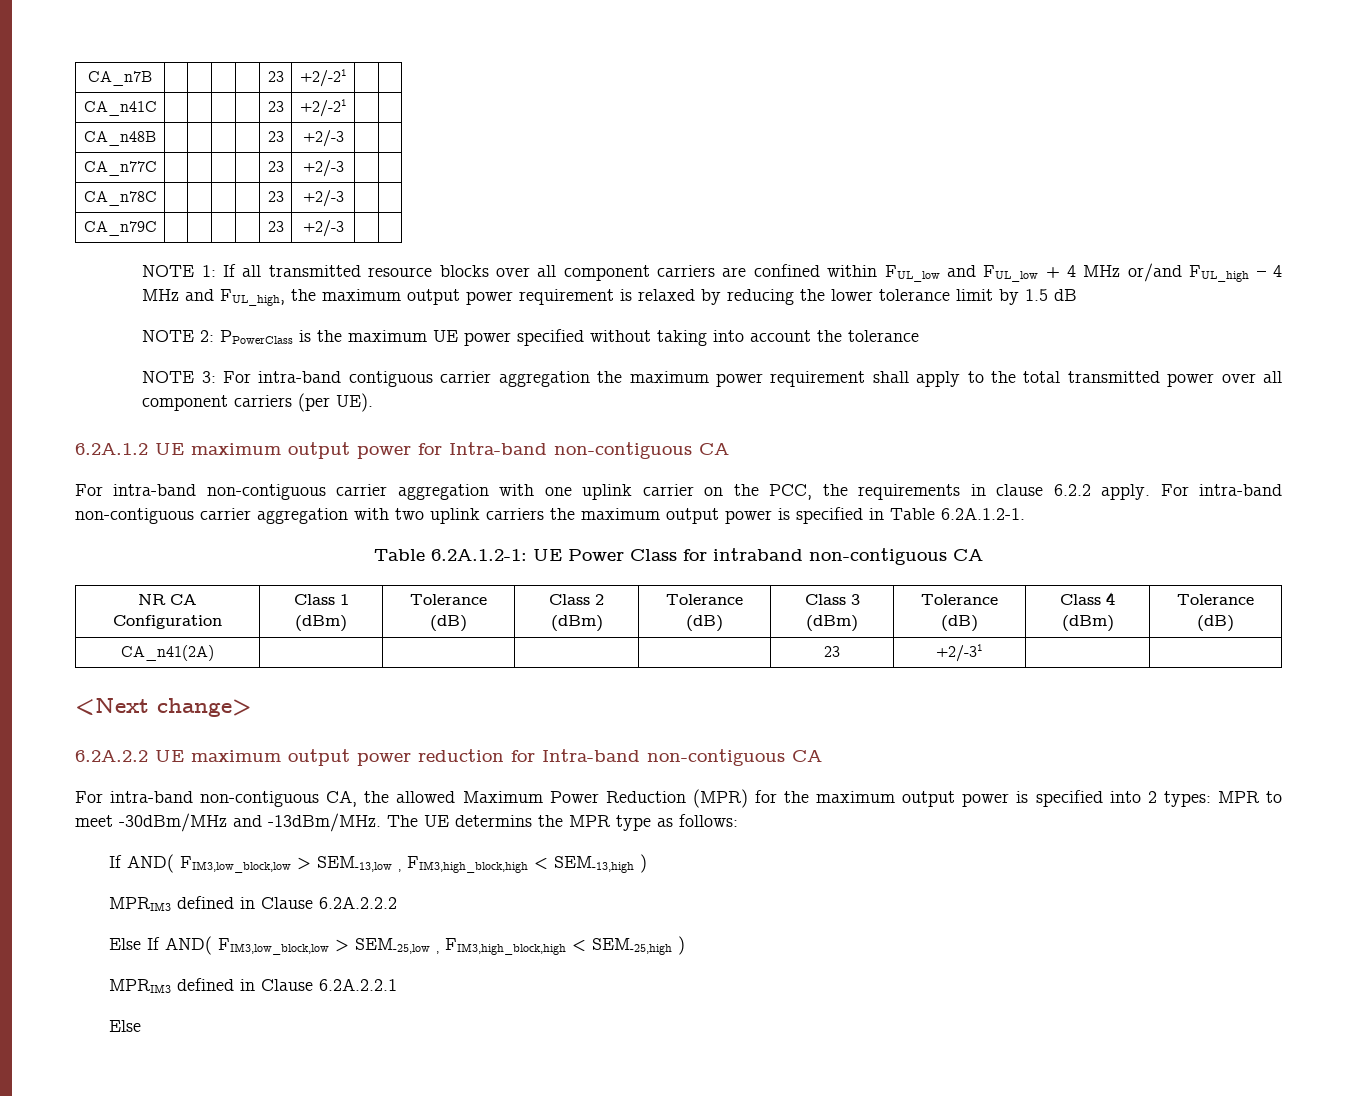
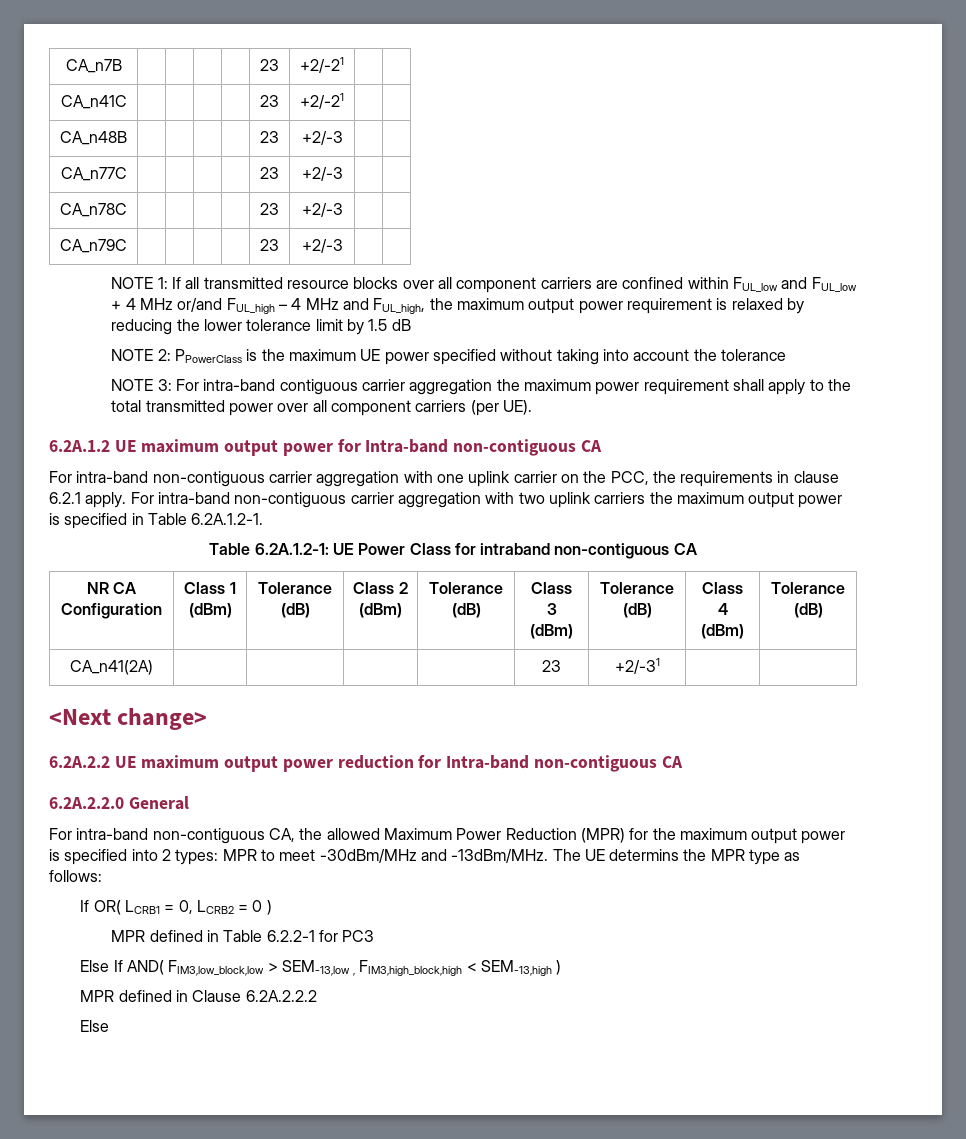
[1053,484,1091,496] 6.2.2 -> [49,492,81,504] 6.2.1
(822, 756) none -> [49,796,189,810] // 6.2A.2.2.0 General
(122, 861) none -> [93,900,272,915] [111,930,375,942] [80,960,123,972] OR( LCRB1 = 0, LCRB2 = 0 ) // MPR defined in Table 6.2.2-1 for PC3 // Else If
[108,897,171,911] MPRIM3 -> [80,990,115,1002] MPR
[108,936,685,955] [108,978,397,993] // Else If AND( FIM3,low_block,low > SEM-25,low , FIM3,high_block,high < SEM-25,high ) // MPRIM3 defined in Clause 6.2A.2.2.1 -> (317, 996) none

